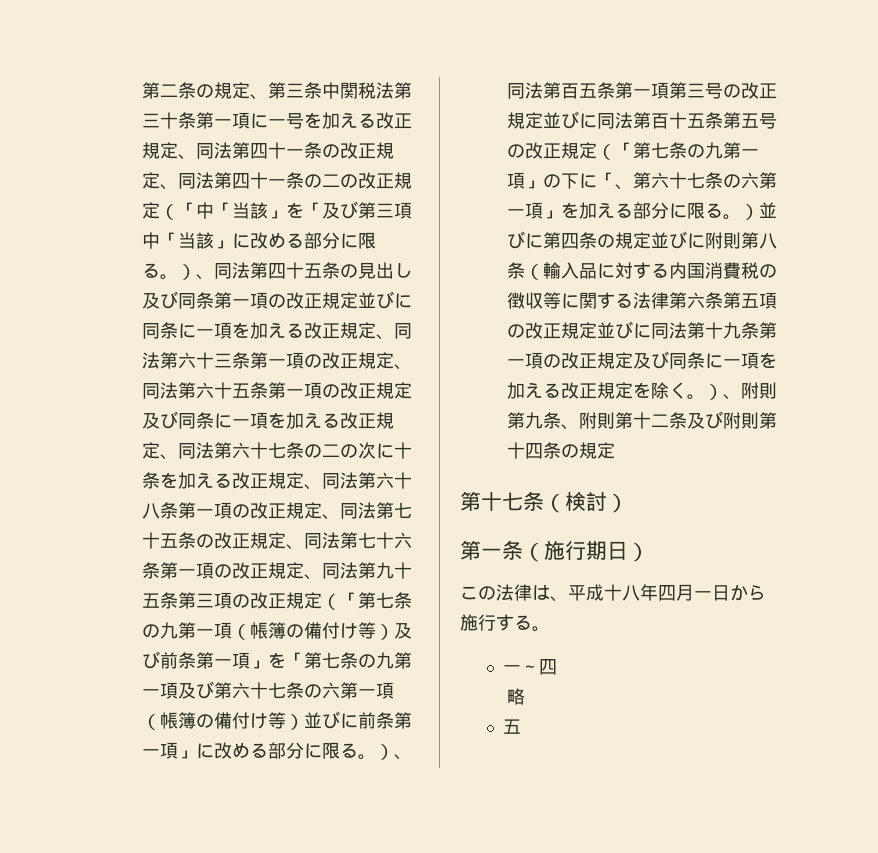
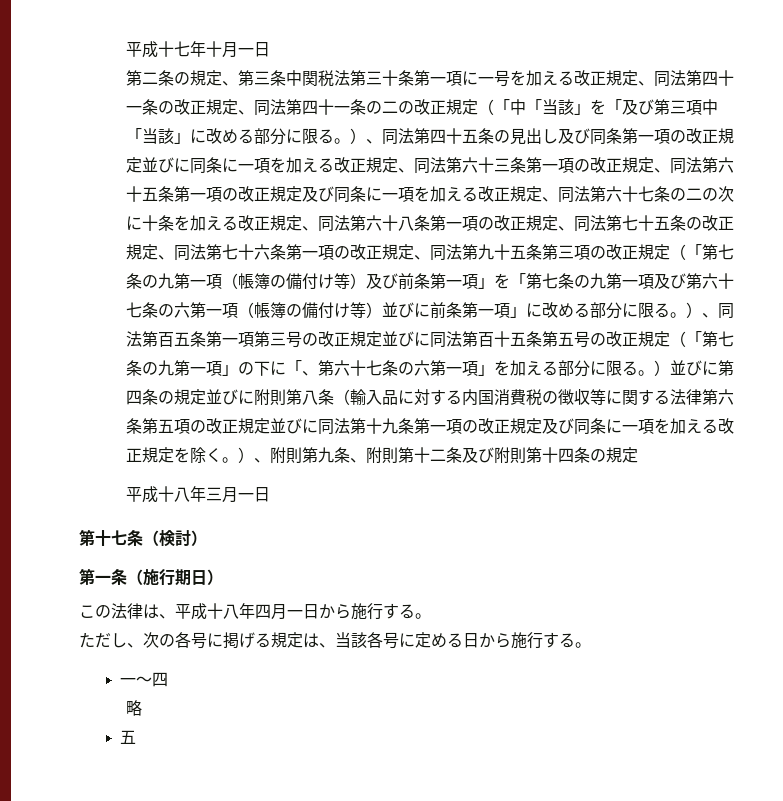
(142, 90) none -> [125,41,270,58] 平成十七年十月一日 //
(616, 450) none -> [125,486,270,503] // 平成十八年三月一日
(550, 629) none -> [79,632,591,649] // ただし、次の各号に掲げる規定は、当該各号に定める日から施行する。

